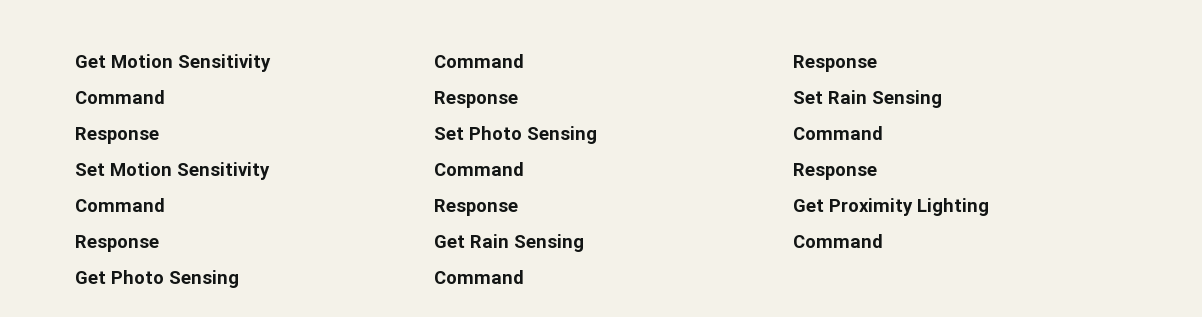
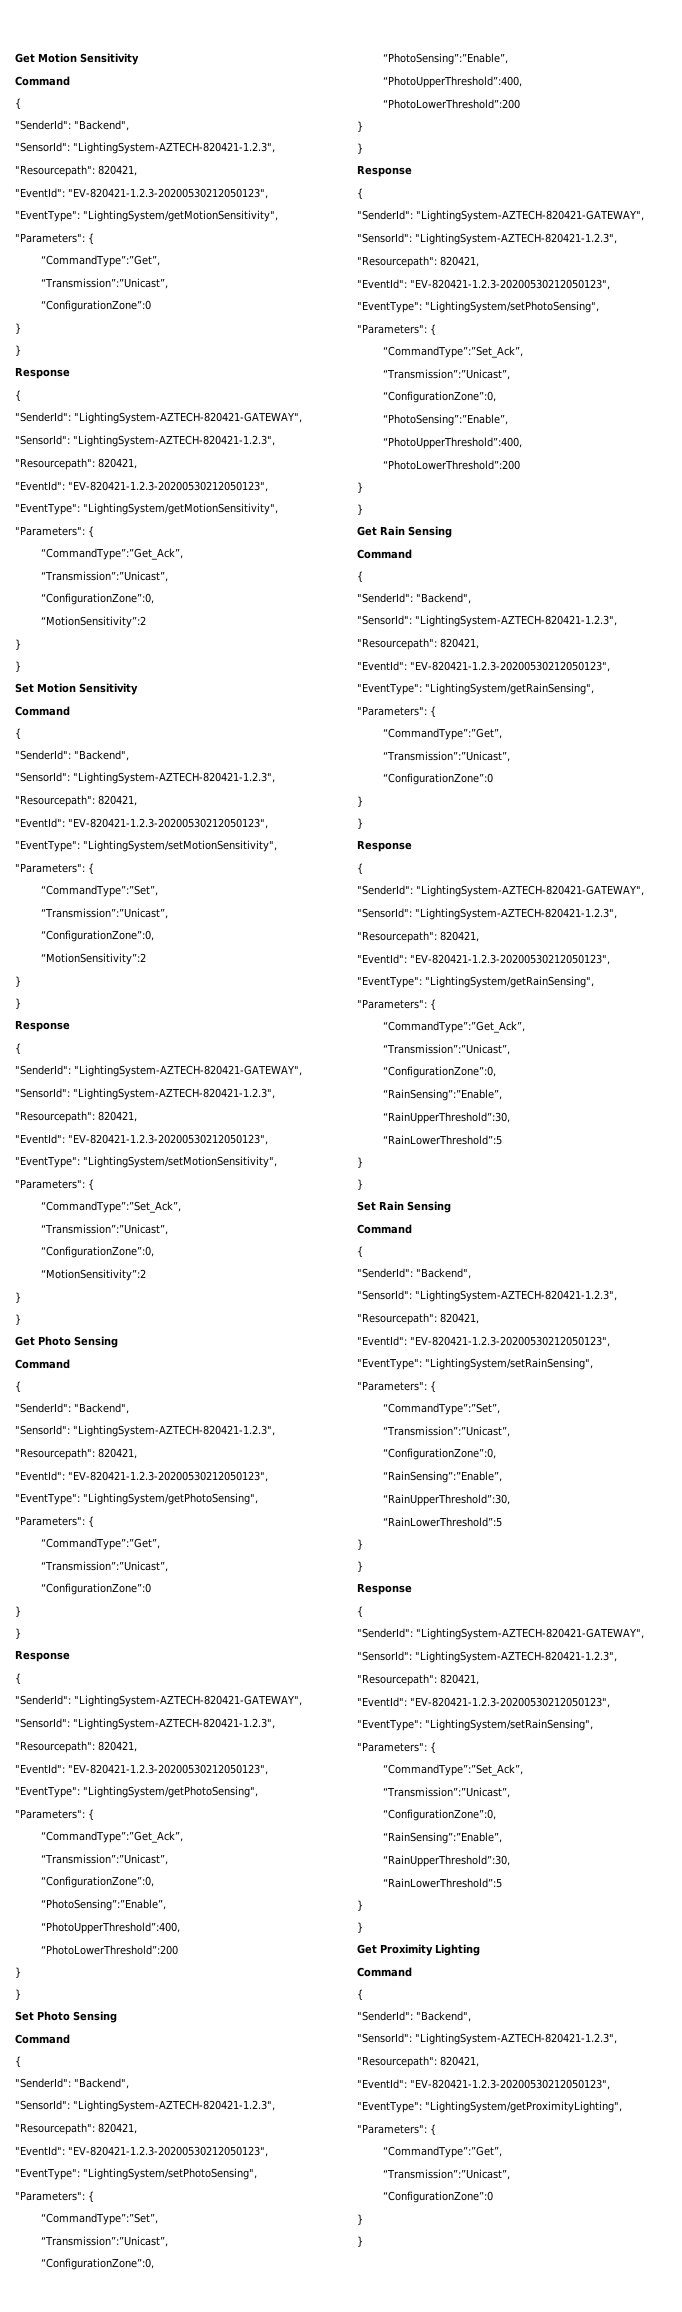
[75,127,159,144] [75,162,270,180] [75,198,165,212] [75,235,159,252] [75,270,239,288] [434,54,524,68] [434,91,518,108] [434,126,597,144] [434,162,524,176] [434,199,518,216] [434,234,584,252] [434,270,524,284] [793,55,877,72] [793,90,942,108] [793,126,883,140] [793,163,877,180] [793,198,989,216] [793,234,883,248] Response // Set Motion Sensitivity // Command // Response // Get Photo Sensing // Command // Response // Set Photo Sensing // Command // Response // Get Rain Sensing // Command // Response // Set Rain Sensing // Command // Response // Get Proximity Lighting // Command -> [15,98,21,109] [15,120,129,131] [15,142,275,154] [15,165,137,177] [15,188,268,199] [15,210,278,222] [15,233,94,244] [41,255,161,267] [41,278,169,289] [41,300,152,312] [15,323,21,334] [15,345,21,356] [15,367,70,379] [15,390,21,401] [15,412,302,424] [15,435,275,447] [15,458,137,470] [15,481,268,492] [15,503,278,515] [15,526,94,537] [41,548,184,560] [41,571,169,582] [41,593,155,605] [41,616,147,628] [15,639,21,650] [15,661,21,672] [15,683,138,695] [15,706,70,716] [15,728,21,739] [15,750,129,761] [15,772,275,784] [15,795,137,807] [15,818,268,829] [15,840,277,852] [15,863,94,874] [41,885,159,897] [41,908,169,919] [41,930,155,942] [41,953,147,965] [15,976,21,987] [15,998,21,1009] [15,1020,70,1032] [15,1043,21,1054] [15,1065,302,1077] [15,1088,275,1100] [15,1111,137,1123] [15,1134,268,1145] [15,1156,277,1168] [15,1179,94,1190] [41,1201,182,1213] [41,1224,169,1235] [41,1246,155,1258] [41,1269,147,1281] [15,1292,21,1303] [15,1314,21,1325] [15,1336,118,1348] [15,1359,70,1369] [15,1381,21,1392] [15,1403,129,1414] [15,1425,275,1437] [15,1448,137,1460] [15,1471,268,1482] [15,1493,258,1505] [15,1516,94,1527] [41,1538,161,1550] [41,1561,169,1572] [41,1583,152,1595] [15,1606,21,1617] [15,1628,21,1639] [15,1650,70,1662] [15,1673,21,1684] [15,1695,302,1707] [15,1718,275,1730] [15,1741,137,1753] [15,1764,268,1775] [15,1786,258,1798] [15,1809,94,1820] [41,1831,184,1843] [41,1854,169,1865] [41,1876,155,1888] [41,1899,167,1911] [41,1922,181,1934] [41,1945,179,1955] [15,1967,21,1978] [15,1989,21,2000] [15,2011,117,2023] [15,2034,70,2044] [15,2056,21,2067] [15,2078,129,2089] [15,2100,275,2112] [15,2123,137,2135] [15,2146,268,2157] [15,2168,257,2180] [15,2191,94,2202] [41,2213,159,2225] [41,2236,169,2247] [41,2258,155,2270] [383,53,509,65] [383,76,523,88] [383,99,521,109] [357,121,363,132] [357,143,363,154] [357,165,412,177] [357,188,363,199] [357,210,644,222] [357,233,617,245] [357,256,479,268] [357,279,610,290] [357,301,599,313] [357,324,436,335] [383,346,524,358] [383,369,511,380] [383,391,497,403] [383,414,509,426] [383,437,523,449] [383,460,521,470] [357,482,363,493] [357,504,363,515] [357,526,452,538] [357,549,412,559] [357,571,363,582] [357,593,471,604] [357,615,617,627] [357,638,479,650] [357,661,610,672] [357,683,594,695] [357,706,436,717] [383,728,503,740] [383,751,511,762] [383,773,494,785] [357,796,363,807] [357,818,363,829] [357,840,412,852] [357,863,363,874] [357,885,644,897] [357,908,617,920] [357,931,479,943] [357,954,610,965] [357,976,594,988] [357,999,436,1010] [383,1021,526,1033] [383,1044,511,1055] [383,1066,497,1078] [383,1089,503,1101] [383,1112,511,1124] [383,1135,503,1145] [357,1157,363,1168] [357,1179,363,1190] [357,1201,451,1213] [357,1224,412,1234] [357,1246,363,1257] [357,1268,471,1279] [357,1290,617,1302] [357,1313,479,1325] [357,1336,610,1347] [357,1358,593,1370] [357,1381,436,1392] [383,1403,501,1415] [383,1426,511,1437] [383,1448,497,1460] [383,1471,503,1483] [383,1494,511,1506] [383,1517,503,1527] [357,1539,363,1550] [357,1561,363,1572] [357,1583,412,1595] [357,1606,363,1617] [357,1628,644,1640] [357,1651,617,1663] [357,1674,479,1686] [357,1697,610,1708] [357,1719,593,1731] [357,1742,436,1753] [383,1764,524,1776] [383,1787,511,1798] [383,1809,497,1821] [383,1832,503,1844] [383,1855,511,1867] [383,1878,503,1888] [357,1900,363,1911] [357,1922,363,1933] [357,1944,480,1956] [357,1967,412,1977] [357,1989,363,2000] [357,2011,471,2022] [357,2033,617,2045] [357,2056,479,2068] [357,2079,610,2090] [357,2101,622,2113] [357,2124,436,2135] [383,2146,503,2158] [383,2169,511,2180] [383,2191,494,2203] [357,2214,363,2225] [357,2236,363,2247] { // "SenderId": "Backend", // "SensorId": "LightingSystem-AZTECH-820421-1.2.3", // "Resourcepath": 820421, // "EventId": "EV-820421-1.2.3-20200530212050123", // "EventType": "LightingSystem/getMotionSensitivity", // "Parameters": { // “CommandType”:”Get”, // “Transmission”:”Unicast”, // “ConfigurationZone”:0 // } // } // Response // { // "SenderId": "LightingSystem-AZTECH-820421-GATEWAY", // "SensorId": "LightingSystem-AZTECH-820421-1.2.3", // "Resourcepath": 820421, // "EventId": "EV-820421-1.2.3-20200530212050123", // "EventType": "LightingSystem/getMotionSensitivity", // "Parameters": { // “CommandType”:”Get_Ack”, // “Transmission”:”Unicast”, // “ConfigurationZone”:0, // “MotionSensitivity”:2 // } // } // Set Motion Sensitivity // Command // { // "SenderId": "Backend", // "SensorId": "LightingSystem-AZTECH-820421-1.2.3", // "Resourcepath": 820421, // "EventId": "EV-820421-1.2.3-20200530212050123", // "EventType": "LightingSystem/setMotionSensitivity", // "Parameters": { // “CommandType”:”Set”, // “Transmission”:”Unicast”, // “ConfigurationZone”:0, // “MotionSensitivity”:2 // } // } // Response // { // "SenderId": "LightingSystem-AZTECH-820421-GATEWAY", // "SensorId": "LightingSystem-AZTECH-820421-1.2.3", // "Resourcepath": 820421, // "EventId": "EV-820421-1.2.3-20200530212050123", // "EventType": "LightingSystem/setMotionSensitivity", // "Parameters": { // “CommandType”:”Set_Ack”, // “Transmission”:”Unicast”, // “ConfigurationZone”:0, // “MotionSensitivity”:2 // } // } // Get Photo Sensing // Command // { // "SenderId": "Backend", // "SensorId": "LightingSystem-AZTECH-820421-1.2.3", // "Resourcepath": 820421, // "EventId": "EV-820421-1.2.3-20200530212050123", // "EventType": "LightingSystem/getPhotoSensing", // "Parameters": { // “CommandType”:”Get”, // “Transmission”:”Unicast”, // “ConfigurationZone”:0 // } // } // Response // { // "SenderId": "LightingSystem-AZTECH-820421-GATEWAY", // "SensorId": "LightingSystem-AZTECH-820421-1.2.3", // "Resourcepath": 820421, // "EventId": "EV-820421-1.2.3-20200530212050123", // "EventType": "LightingSystem/getPhotoSensing", // "Parameters": { // “CommandType”:”Get_Ack”, // “Transmission”:”Unicast”, // “ConfigurationZone”:0, // “PhotoSensing”:”Enable”, // “PhotoUpperThreshold”:400, // “PhotoLowerThreshold”:200 // } // } // Set Photo Sensing // Command // { // "SenderId": "Backend", // "SensorId": "LightingSystem-AZTECH-820421-1.2.3", // "Resourcepath": 820421, // "EventId": "EV-820421-1.2.3-20200530212050123", // "EventType": "LightingSystem/setPhotoSensing", // "Parameters": { // “CommandType”:”Set”, // “Transmission”:”Unicast”, // “ConfigurationZone”:0, // “PhotoSensing”:”Enable”, // “PhotoUpperThreshold”:400, // “PhotoLowerThreshold”:200 // } // } // Response // { // "SenderId": "LightingSystem-AZTECH-820421-GATEWAY", // "SensorId": "LightingSystem-AZTECH-820421-1.2.3", // "Resourcepath": 820421, // "EventId": "EV-820421-1.2.3-20200530212050123", // "EventType": "LightingSystem/setPhotoSensing", // "Parameters": { // “CommandType”:”Set_Ack”, // “Transmission”:”Unicast”, // “ConfigurationZone”:0, // “PhotoSensing”:”Enable”, // “PhotoUpperThreshold”:400, // “PhotoLowerThreshold”:200 // } // } // Get Rain Sensing // Command // { // "SenderId": "Backend", // "SensorId": "LightingSystem-AZTECH-820421-1.2.3", // "Resourcepath": 820421, // "EventId": "EV-820421-1.2.3-20200530212050123", // "EventType": "LightingSystem/getRainSensing", // "Parameters": { // “CommandType”:”Get”, // “Transmission”:”Unicast”, // “ConfigurationZone”:0 // } // } // Response // { // "SenderId": "LightingSystem-AZTECH-820421-GATEWAY", // "SensorId": "LightingSystem-AZTECH-820421-1.2.3", // "Resourcepath": 820421, // "EventId": "EV-820421-1.2.3-20200530212050123", // "EventType": "LightingSystem/getRainSensing", // "Parameters": { // “CommandType”:”Get_Ack”, // “Transmission”:”Unicast”, // “ConfigurationZone”:0, // “RainSensing”:”Enable”, // “RainUpperThreshold”:30, // “RainLowerThreshold”:5 // } // } // Set Rain Sensing // Command // { // "SenderId": "Backend", // "SensorId": "LightingSystem-AZTECH-820421-1.2.3", // "Resourcepath": 820421, // "EventId": "EV-820421-1.2.3-20200530212050123", // "EventType": "LightingSystem/setRainSensing", // "Parameters": { // “CommandType”:”Set”, // “Transmission”:”Unicast”, // “ConfigurationZone”:0, // “RainSensing”:”Enable”, // “RainUpperThreshold”:30, // “RainLowerThreshold”:5 // } // } // Response // { // "SenderId": "LightingSystem-AZTECH-820421-GATEWAY", // "SensorId": "LightingSystem-AZTECH-820421-1.2.3", // "Resourcepath": 820421, // "EventId": "EV-820421-1.2.3-20200530212050123", // "EventType": "LightingSystem/setRainSensing", // "Parameters": { // “CommandType”:”Set_Ack”, // “Transmission”:”Unicast”, // “ConfigurationZone”:0, // “RainSensing”:”Enable”, // “RainUpperThreshold”:30, // “RainLowerThreshold”:5 // } // } // Get Proximity Lighting // Command // { // "SenderId": "Backend", // "SensorId": "LightingSystem-AZTECH-820421-1.2.3", // "Resourcepath": 820421, // "EventId": "EV-820421-1.2.3-20200530212050123", // "EventType": "LightingSystem/getProximityLighting", // "Parameters": { // “CommandType”:”Get”, // “Transmission”:”Unicast”, // “ConfigurationZone”:0 // } // }

